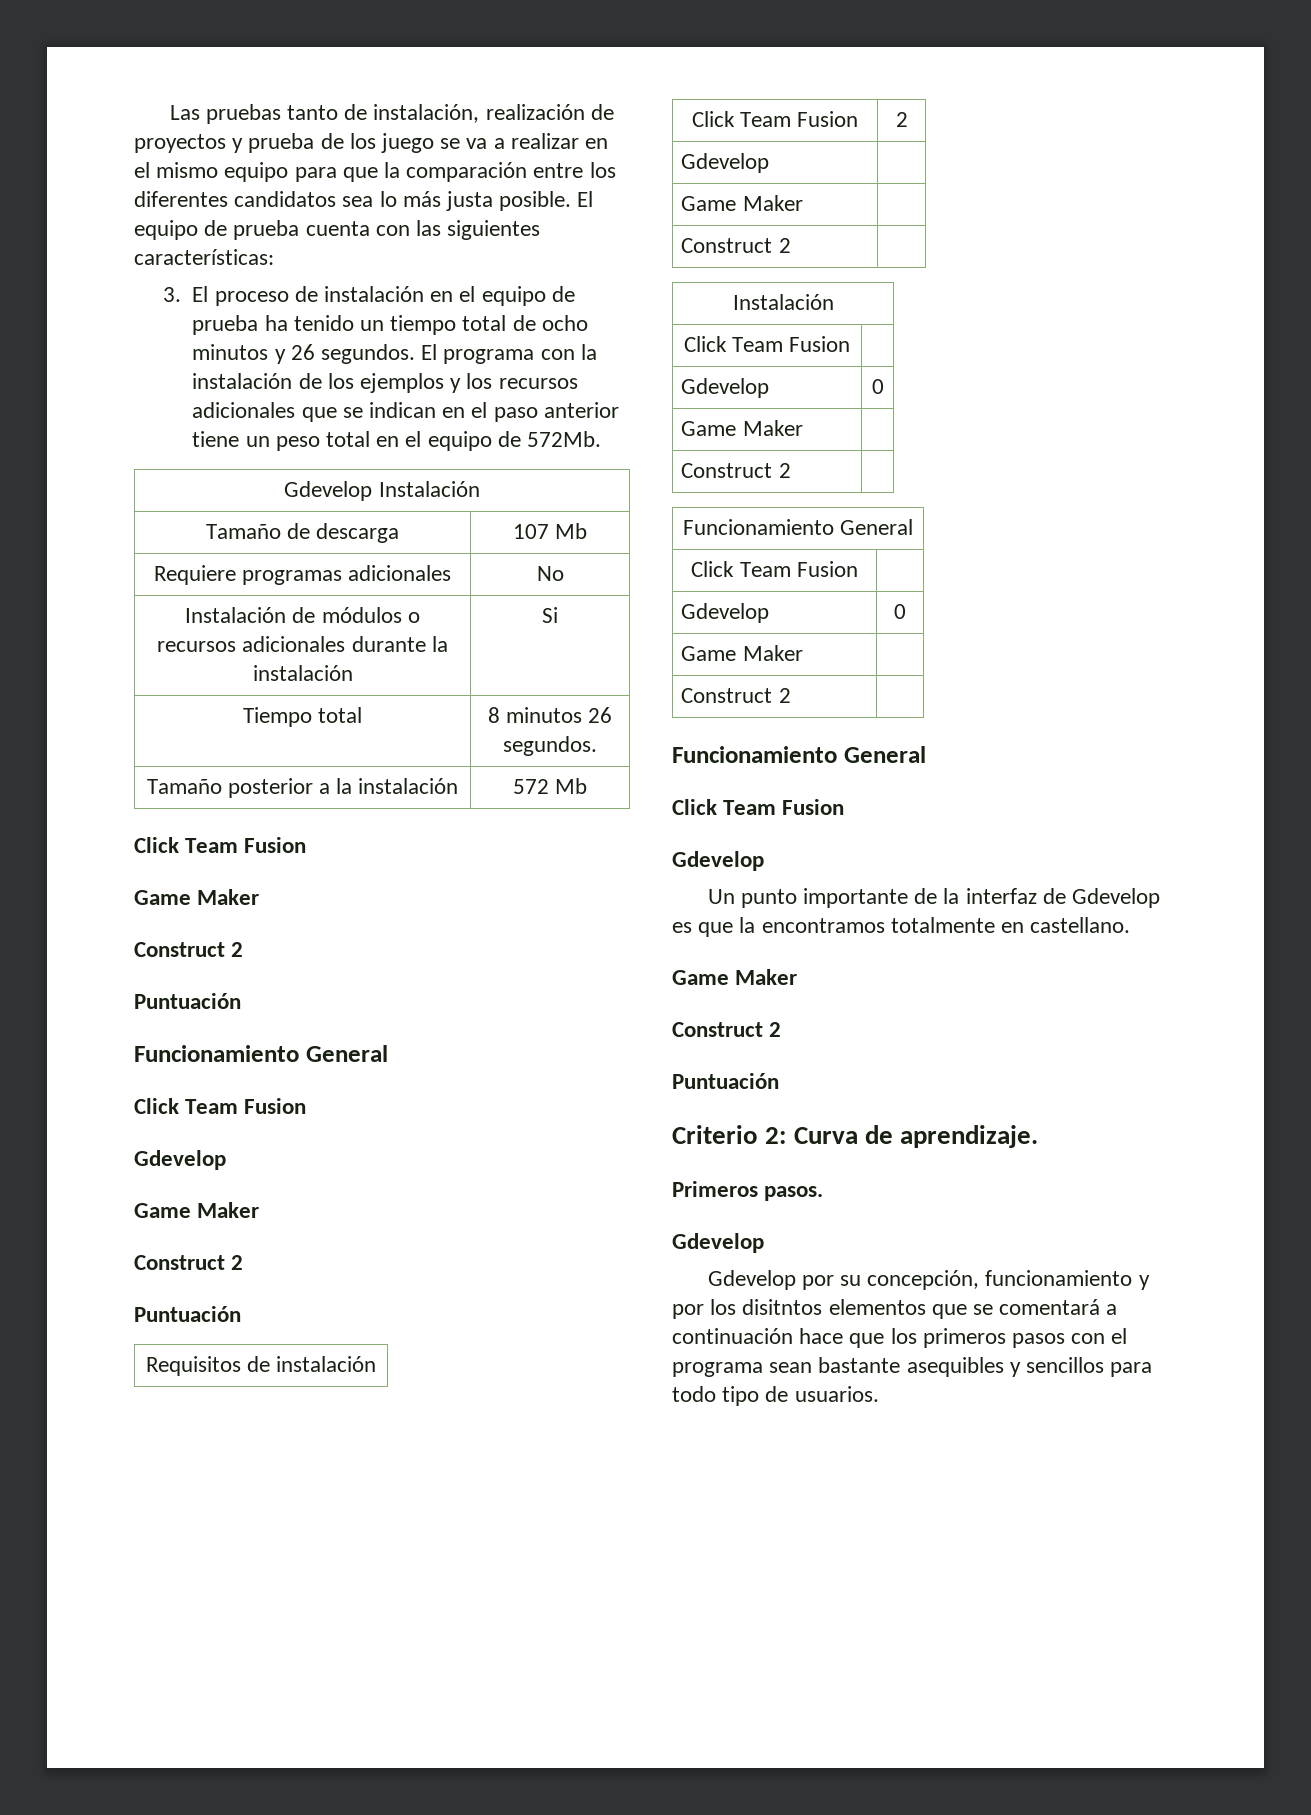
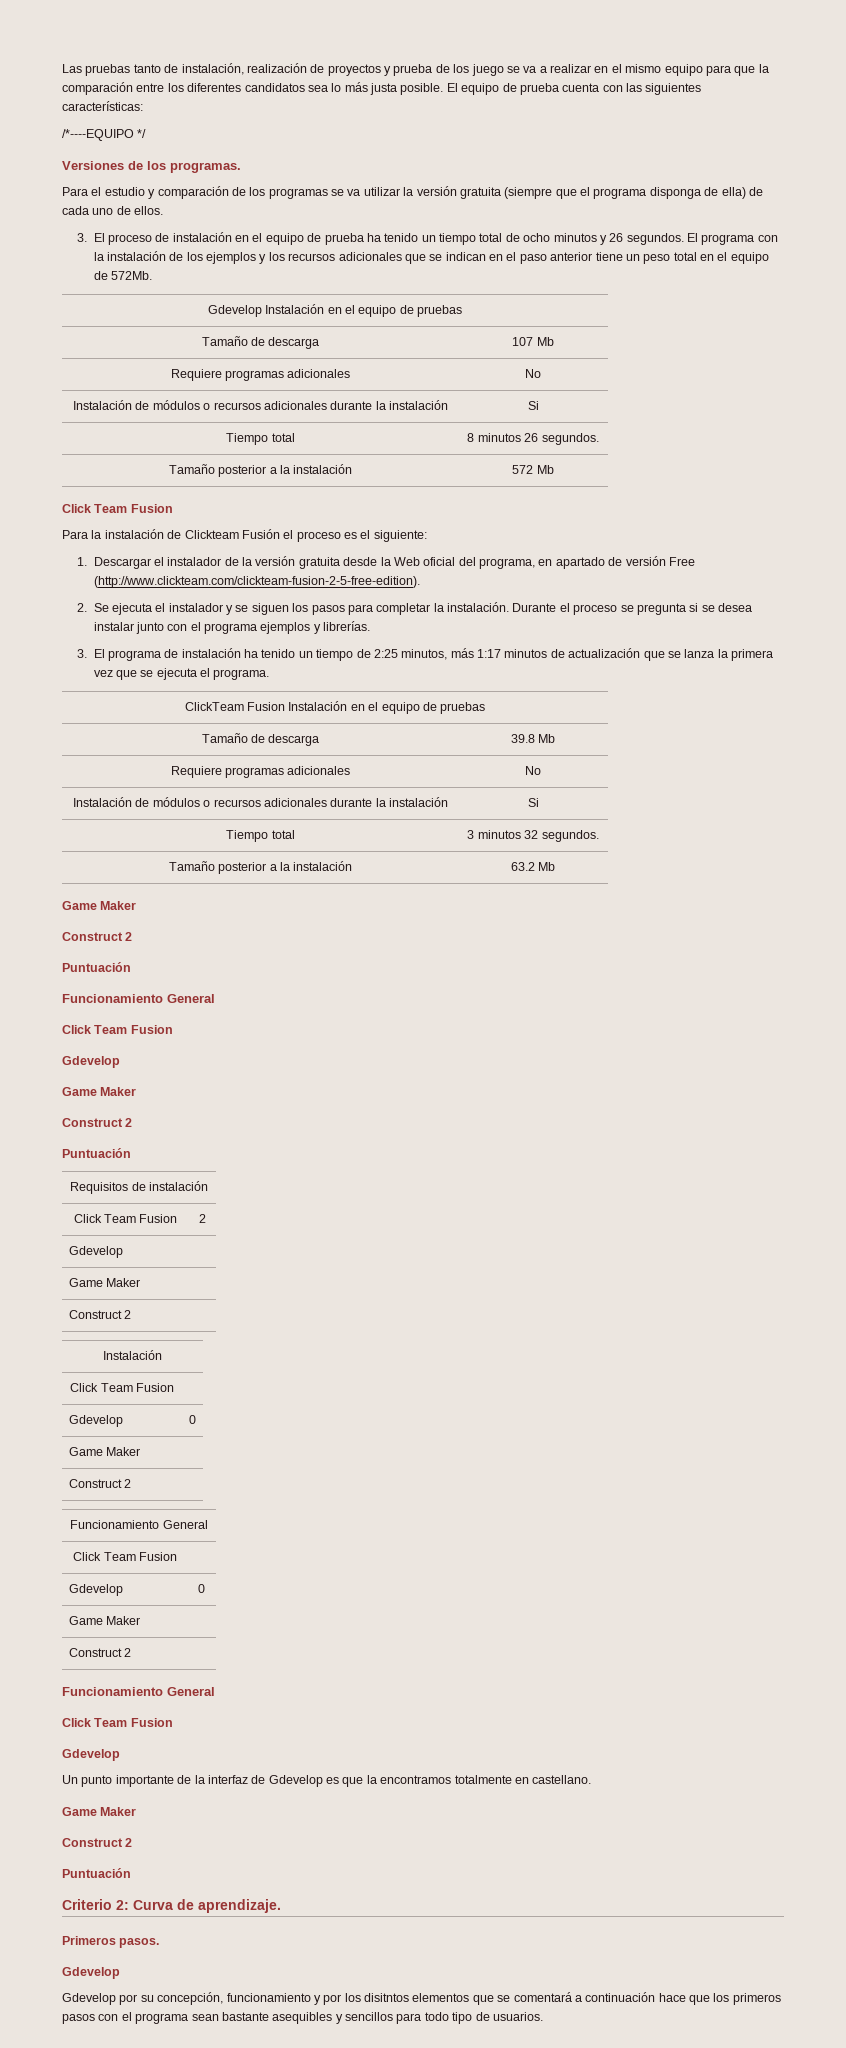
(274, 257) none -> [62,129,147,141] [62,161,241,173] [62,186,763,199] [62,206,164,215] // /*----EQUIPO */ // Versiones de los programas. // Para el estudio y comparación de los programas se va utilizar la versión gratuita (siempre que el programa disponga de ella) de cada uno de ellos.
(480, 489) none -> [327,305,463,317] en el equipo de pruebas
(307, 845) none -> [62,529,427,542] [77,556,695,569] [93,576,420,588] [77,602,753,615] [93,621,371,634] [77,648,774,661] [93,668,270,680] [184,701,486,714] [201,733,320,746] [510,734,556,743] [170,766,351,778] [525,766,541,775] [72,797,448,807] [527,798,539,807] [226,830,295,842] [467,830,599,842] [168,861,353,874] [510,862,556,871] // Para la instalación de Clickteam Fusión el proceso es el siguiente: // 1. Descargar el instalador de la versión gratuita desde la Web oficial del programa, en apartado de versión Free (http://www.clickteam.com/clickteam-fusion-2-5-free-edition). // 2. Se ejecuta el instalador y se siguen los pasos para completar la instalación. Durante el proceso se pregunta si se desea instalar junto con el programa ejemplos y librerías. // 3. El programa de instalación ha tenido un tiempo de 2:25 minutos, más 1:17 minutos de actualización que se lanza la primera vez que se ejecuta el programa. // ClickTeam Fusion Instalación en el equipo de pruebas // Tamaño de descarga | 39.8 Mb // Requiere programas adicionales | No // Instalación de módulos o recursos adicionales durante la instalación | Si // Tiempo total | 3 minutos 32 segundos. // Tamaño posterior a la instalación | 63.2 Mb

